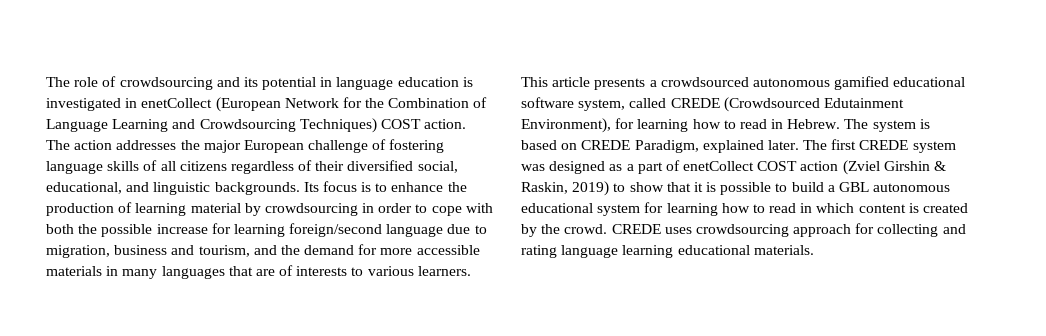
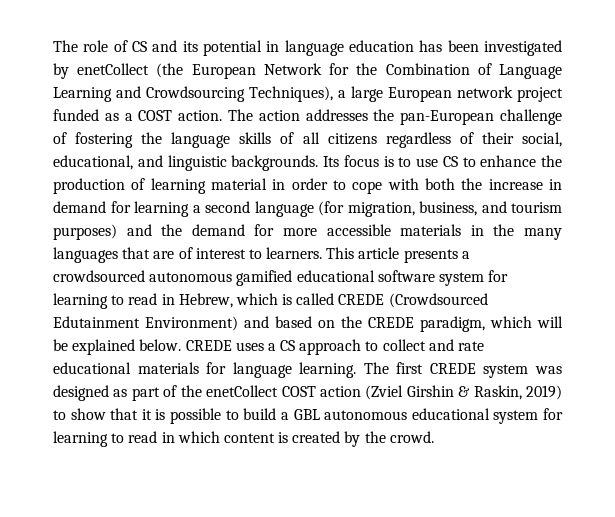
[119,77,213,90] crowdsourcing -> [132,41,147,52] CS
[462,77,473,87] [46,97,281,112] is investigated in enetCollect (European -> [419,40,562,56] [53,63,256,79] has been investigated by enetCollect (the European
[299,118,377,133] Techniques) -> [249,86,563,102] [53,109,133,121] Techniques), a large European network project funded as a
[203,140,304,153] major European -> [400,110,495,125] pan-European
(445, 146) none -> [141,132,163,144] the
[347,160,414,171] diversified -> (514, 138) none
(388, 187) none -> [416,156,476,167] use CS to
[244,203,358,216] by crowdsourcing -> (267, 184) none
[101,223,487,237] [46,245,250,258] possible increase for learning foreign/second language due to migration, business and tourism, -> [488,179,562,190] [53,201,562,217] [53,224,117,240] increase in demand for learning a second language (for migration, business, and tourism purposes)
(119, 271) none -> [493,224,515,236] the
[296,266,414,276] interests to various -> [195,248,262,259] interest to
[578,97,904,112] [521,118,930,133] [521,140,799,153] system, called CREDE (Crowdsourced Edutainment Environment), for learning how to read in Hebrew. The system is based on CREDE Paradigm, explained later. -> [438,270,509,286] [53,293,488,309] [53,316,563,332] [53,339,485,355] [53,362,357,378] system for learning to read in Hebrew, which is called CREDE (Crowdsourced Edutainment Environment) and based on the CREDE paradigm, which will be explained below. CREDE uses a CS approach to collect and rate educational materials for language learning.
[626,164,634,171] a -> (128, 393) none
(680, 165) none -> [180,385,202,397] the
[721,203,750,213] how -> (108, 439) none
[611,223,966,237] [521,245,814,258] CREDE uses crowdsourcing approach for collecting and rating language learning educational materials. -> (434, 437) none

